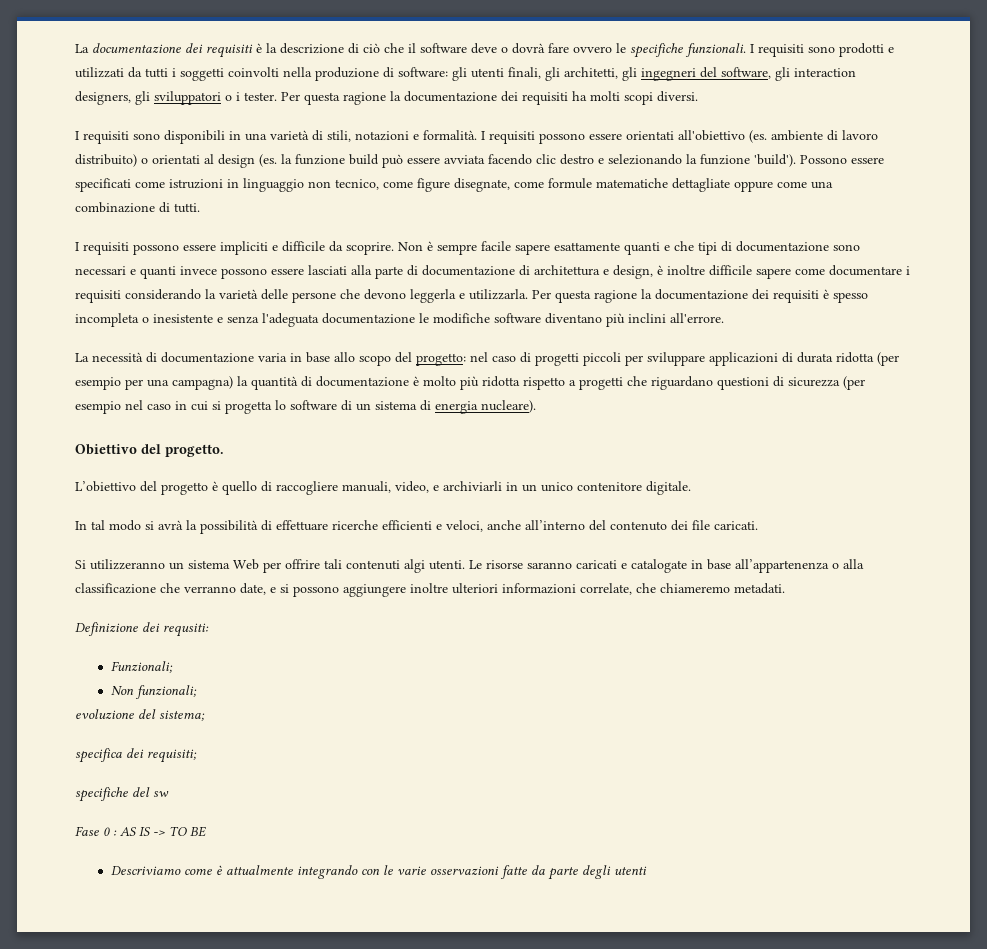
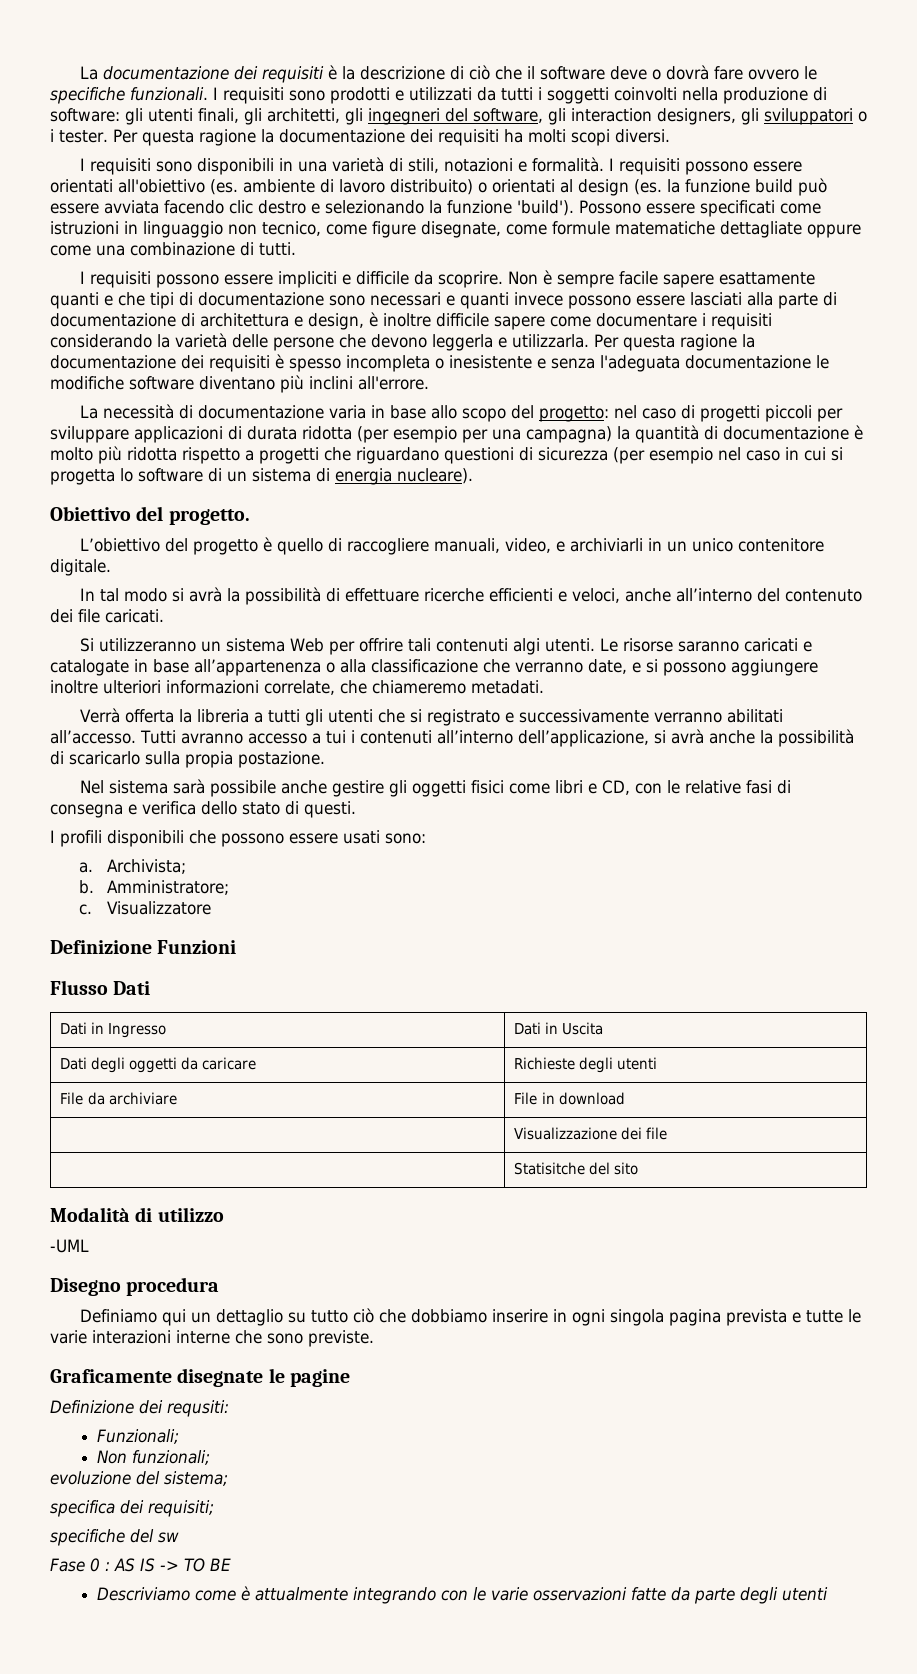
(785, 588) none -> [80,708,784,726] [50,729,854,747] [50,751,325,768] [80,779,792,797] [50,801,356,818] [50,830,426,847] [78,859,187,874] [78,880,230,895] [78,901,212,915] [50,940,237,954] [50,980,151,995] [59,1022,166,1038] [513,1022,603,1035] [59,1057,256,1073] [513,1057,657,1073] [59,1092,177,1105] [513,1092,625,1105] [513,1127,667,1140] [513,1162,638,1175] [50,1207,224,1222] [50,1239,89,1253] [50,1277,220,1296] [80,1308,862,1326] [50,1330,374,1347] [50,1368,351,1387] // Verrà offerta la libreria a tutti gli utenti che si registrato e successivamente verranno abilitati all’accesso. Tutti avranno accesso a tui i contenuti all’interno dell’applicazione, si avrà anche la possibilità di scaricarlo sulla propia postazione. // Nel sistema sarà possibile anche gestire gli oggetti fisici come libri e CD, con le relative fasi di consegna e verifica dello stato di questi. // I profili disponibili che possono essere usati sono: // a. Archivista; // b. Amministratore; // c. Visualizzatore // Definizione Funzioni // Flusso Dati // Dati in Ingresso | Dati in Uscita // Dati degli oggetti da caricare | Richieste degli utenti // File da archiviare | File in download // | Visualizzazione dei file // | Statisitche del sito // Modalità di utilizzo // -UML // Disegno procedura // Definiamo qui un dettaglio su tutto ciò che dobbiamo inserire in ogni singola pagina prevista e tutte le varie interazioni interne che sono previste. // Graficamente disegnate le pagine

